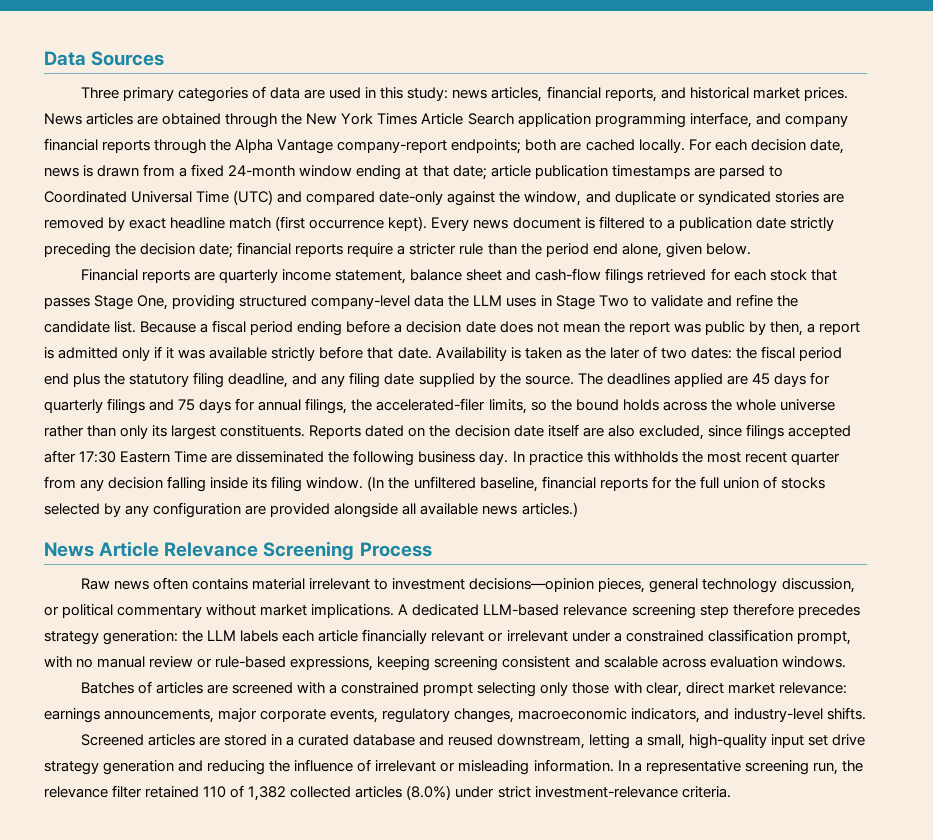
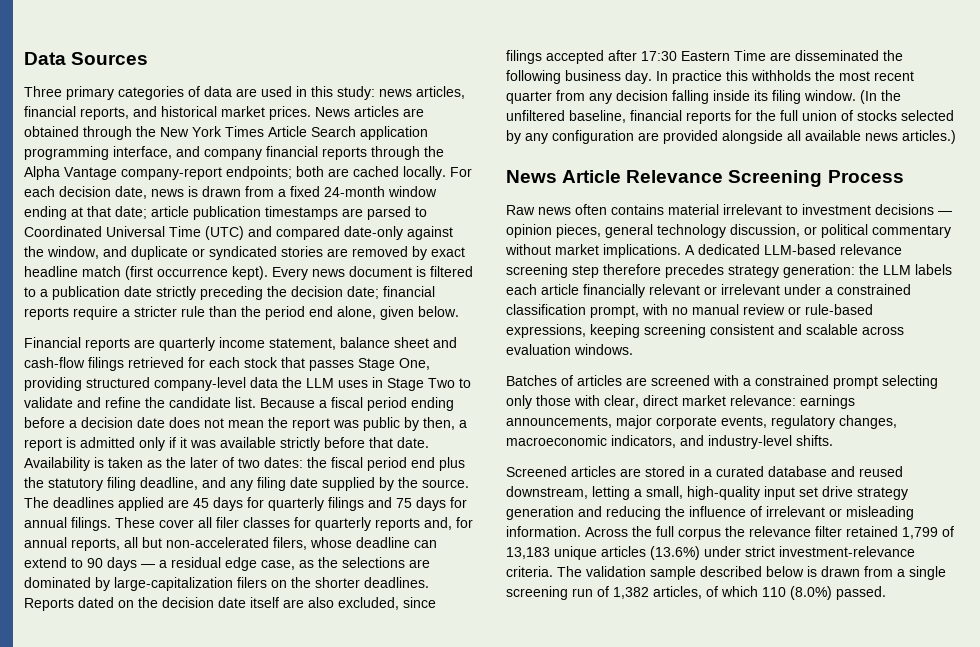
[305,398,835,414] [44,425,306,440] filings, the accelerated-filer limits, so the bound holds across the whole universe rather than only its largest constituents. -> [71,517,473,531] [24,537,437,551] [24,557,430,571] [24,577,429,591] filings. These cover all filer classes for quarterly reports and, for annual reports, all but non-accelerated filers, whose deadline can extend to 90 days — a residual edge case, as the selections are dominated by large-capitalization filers on the shorter deadlines.
[469,578,595,592] decisions—opinion -> [875,204,952,215] [506,224,552,238] decisions — opinion
[617,760,863,775] [44,785,731,801] In a representative screening run, the relevance filter retained 110 of 1,382 collected articles (8.0%) under strict investment-relevance criteria. -> [585,526,954,540] [506,546,915,560] [506,566,946,580] [506,586,886,600] Across the full corpus the relevance filter retained 1,799 of 13,183 unique articles (13.6%) under strict investment-relevance criteria. The validation sample described below is drawn from a single screening run of 1,382 articles, of which 110 (8.0%) passed.

